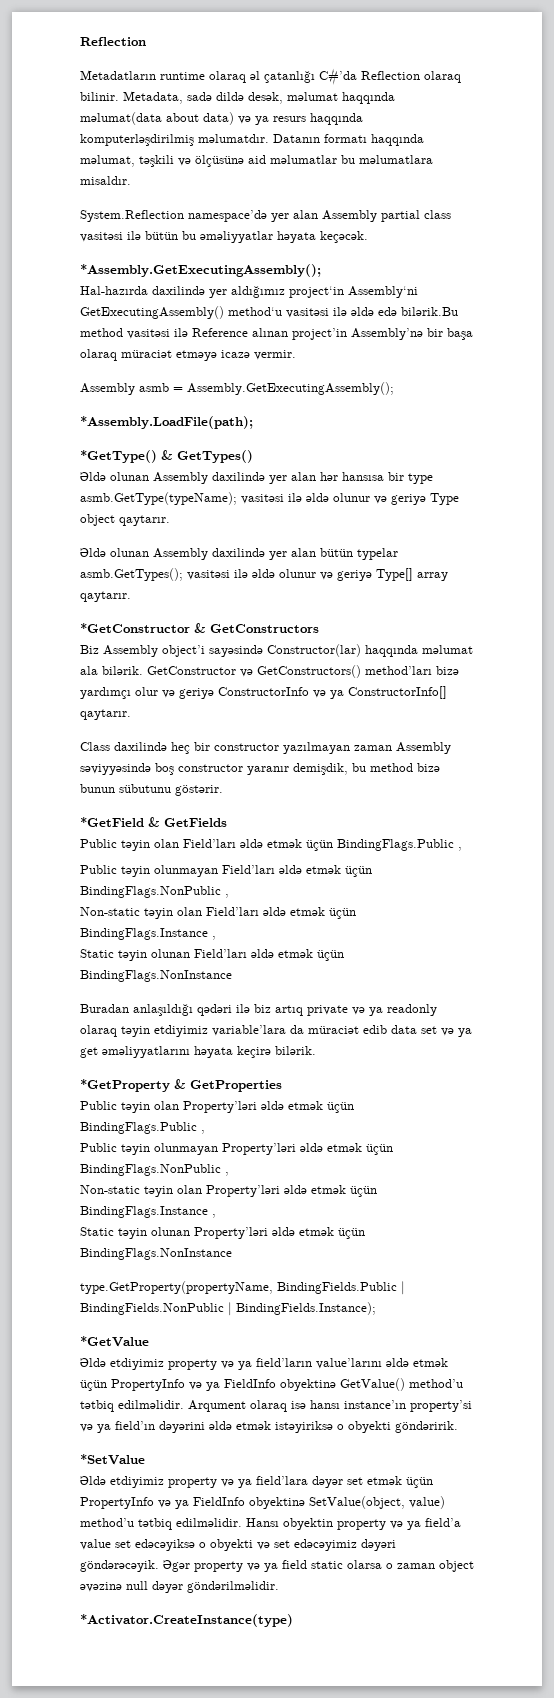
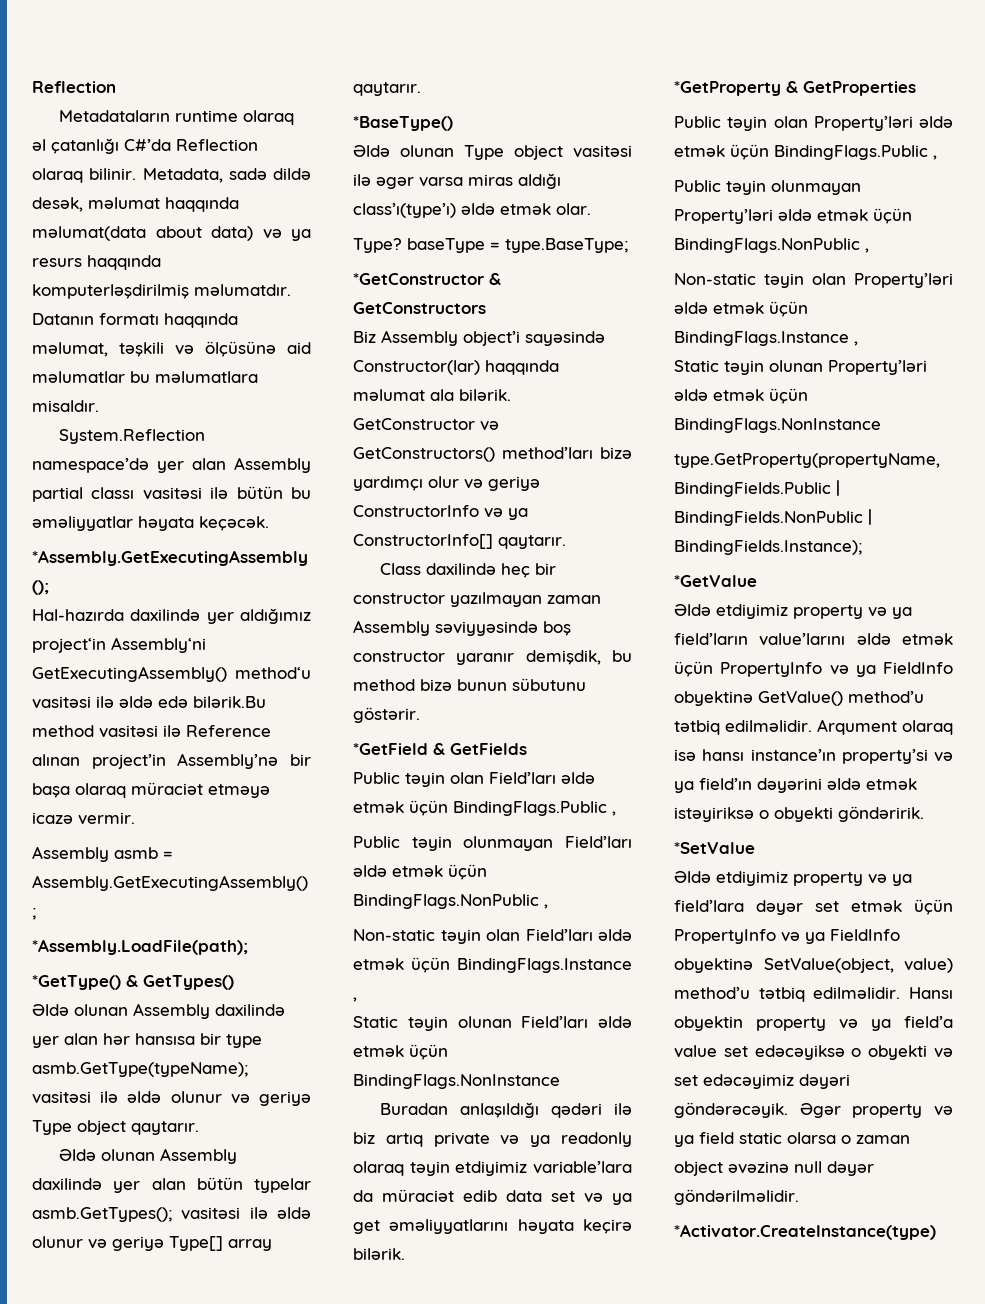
[80,70,156,80] Metadatların -> [58,110,170,122] Metadataların
[424,210,451,219] class -> [91,487,135,499] classı
(131, 596) none -> [353,116,453,131] [353,145,632,160] [353,173,561,189] [353,203,591,218] [353,238,628,253] // *BaseType() // Əldə olunan Type object vasitəsi ilə əgər varsa miras aldığı class’ı(type’ı) əldə etmək olar. // Type? baseType = type.BaseType;

